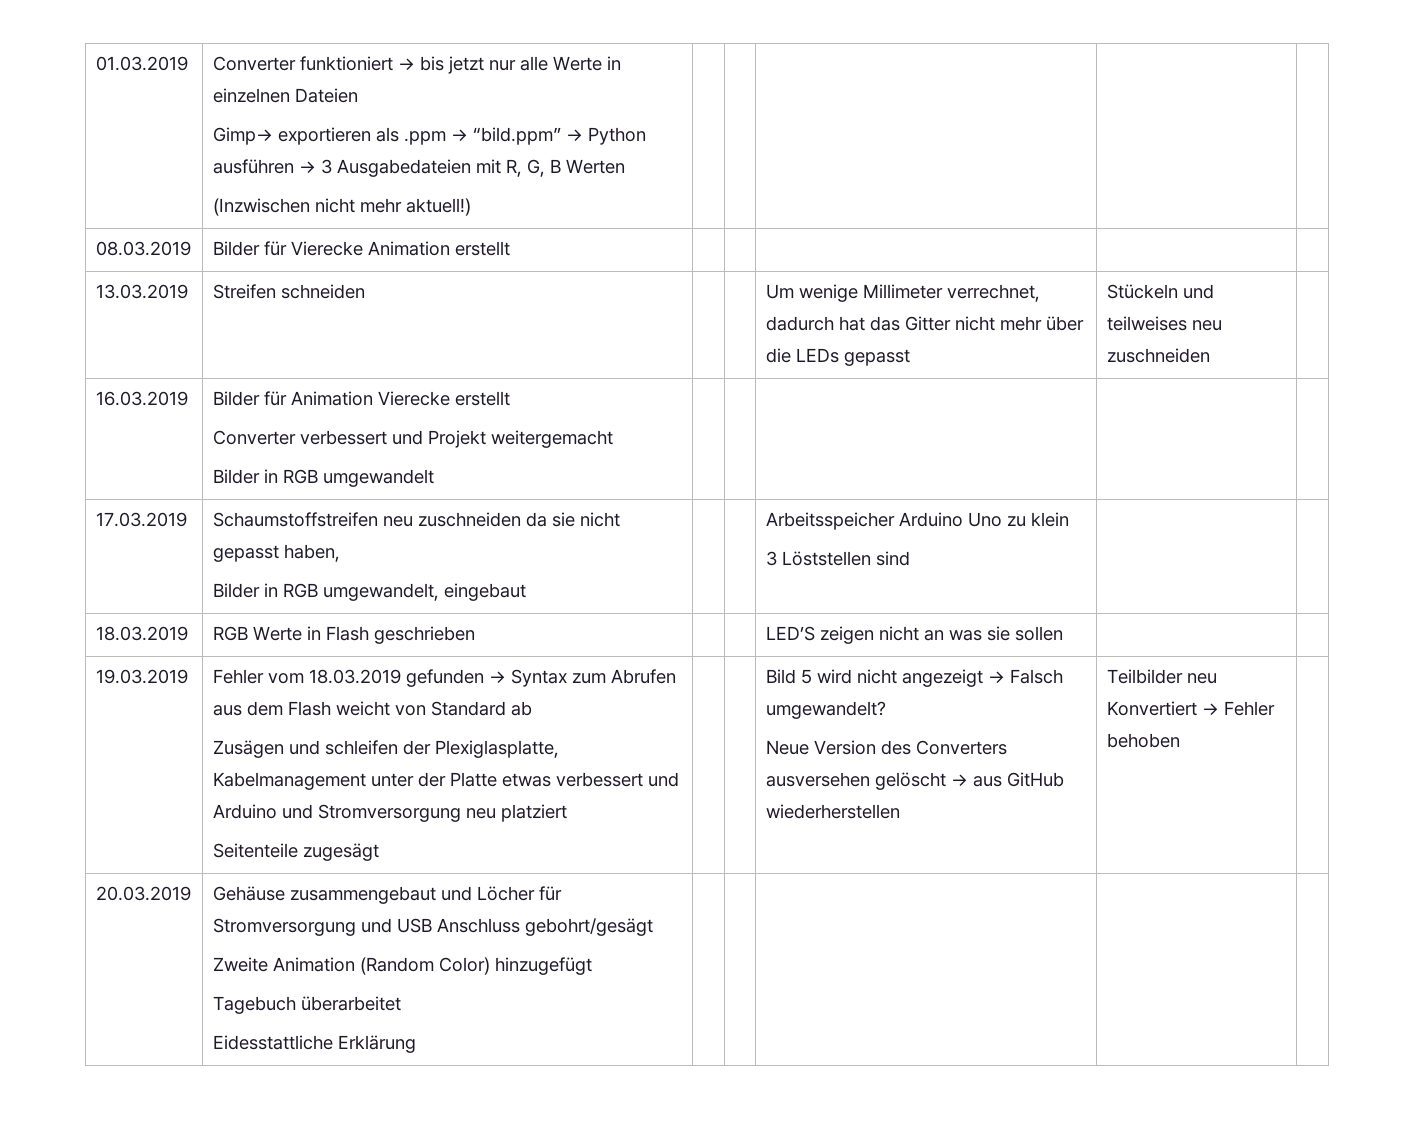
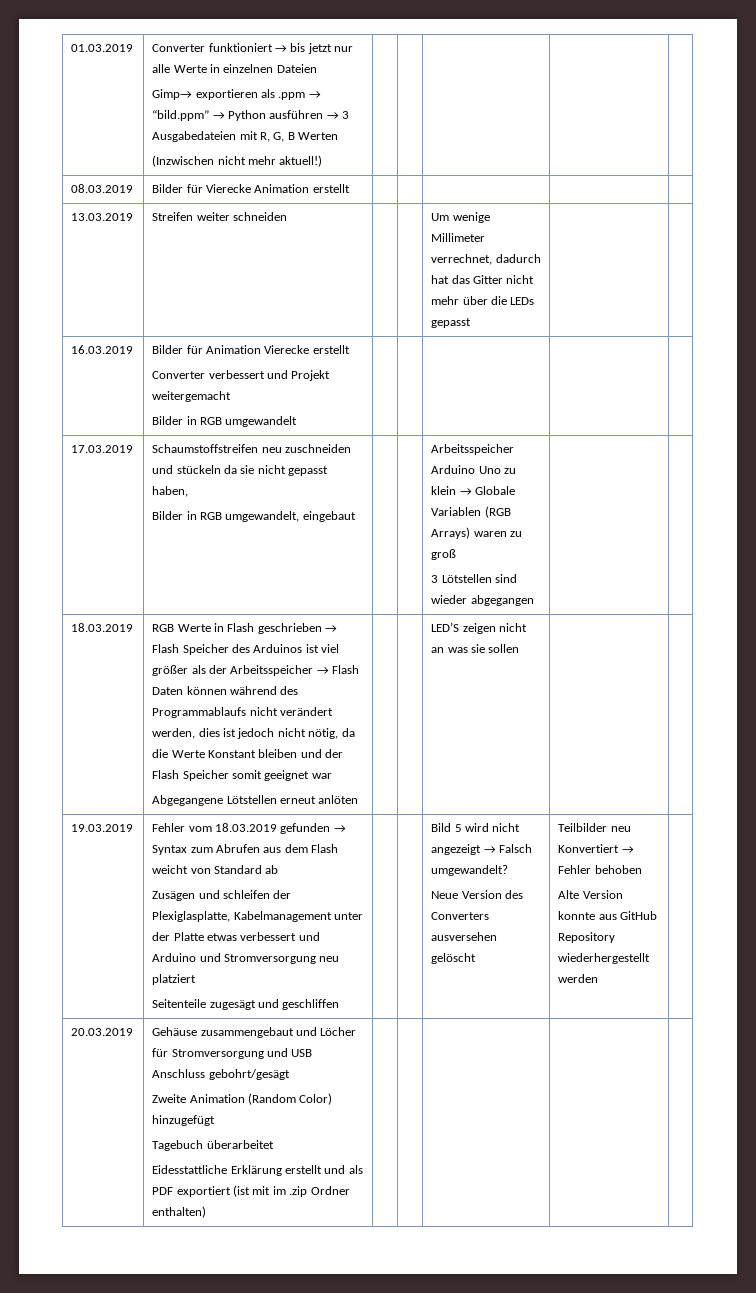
(276, 291) none -> [196,212,230,221] weiter
[1106,284,1214,299] [1106,316,1222,331] [1106,348,1210,363] Stückeln und teilweises neu zuschneiden -> (472, 323) none
(521, 519) none -> [152,465,221,474] und stückeln
[765,551,871,566] // 3 Löststellen -> [459,486,516,495] [431,506,511,518] [431,527,523,539] [431,549,457,560] [431,574,492,583] → Globale Variablen (RGB Arrays) waren zu groß // 3 Lötstellen
(910, 558) none -> [431,595,534,606] wieder abgegangen
(475, 635) none -> [325,625,338,632] [152,644,340,655] [152,665,360,676] [152,686,299,695] [152,707,334,718] [152,728,355,739] [152,749,344,758] [152,770,332,781] [152,795,359,806] → Flash Speicher des Arduinos ist viel größer als der Arbeitsspeicher → Flash Daten können während des Programmablaufs nicht verändert werden, dies ist jedoch nicht nötig, da die Werte Konstant bleiben und der Flash Speicher somit geeignet war // Abgegangene Lötstellen erneut anlöten
(379, 852) none -> [258,999,340,1010] und geschliffen
[950,772,1064,787] [765,804,900,819] → aus GitHub wiederherstellen -> (477, 958) none
(1180, 740) none -> [558,890,623,899] [558,911,658,920] [558,932,616,943] [558,953,651,964] [558,974,599,983] // Alte Version konnte aus GitHub Repository wiederhergestellt werden
(416, 1044) none -> [285,1165,363,1174] [152,1185,350,1197] [152,1206,207,1218] erstellt und als PDF exportiert (ist mit im .zip Ordner enthalten)

